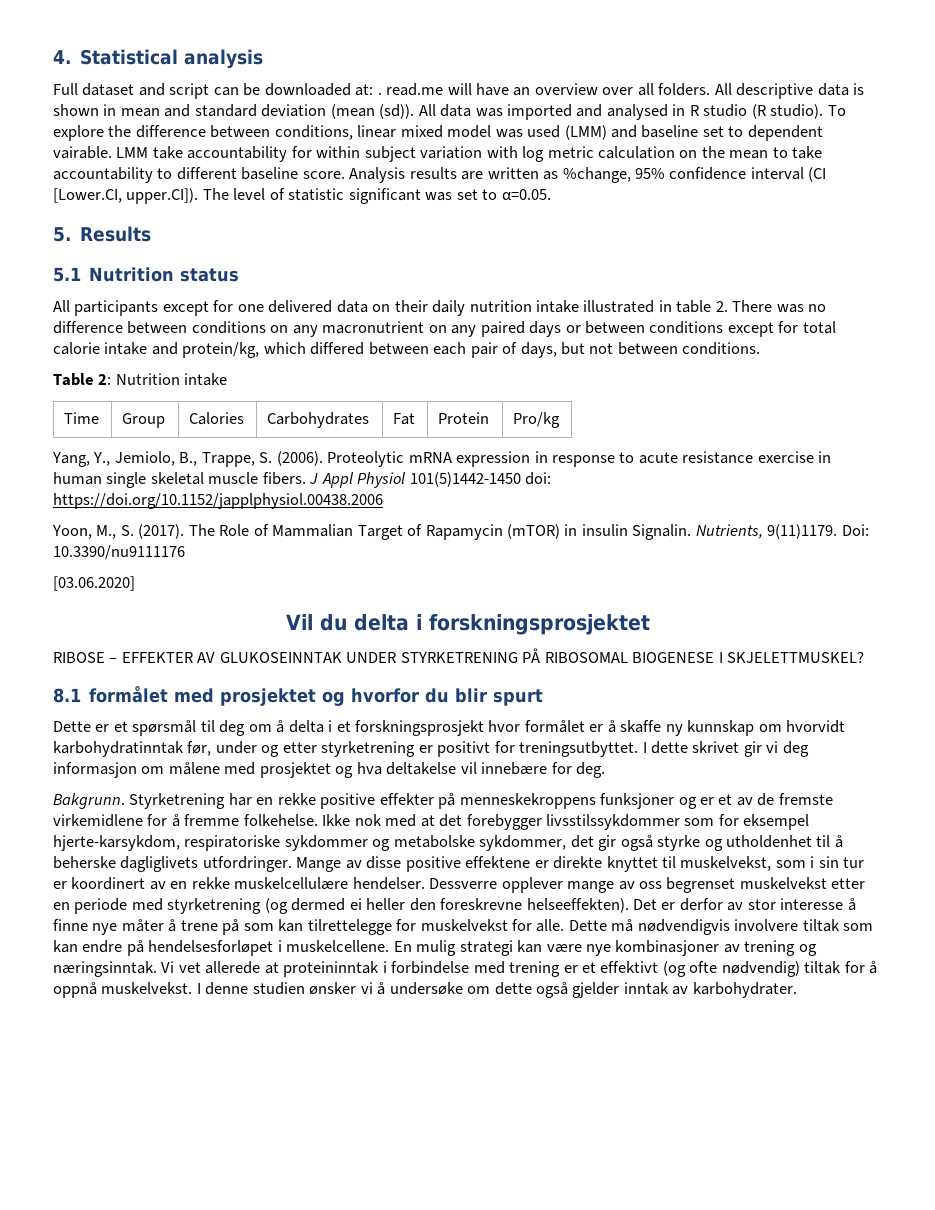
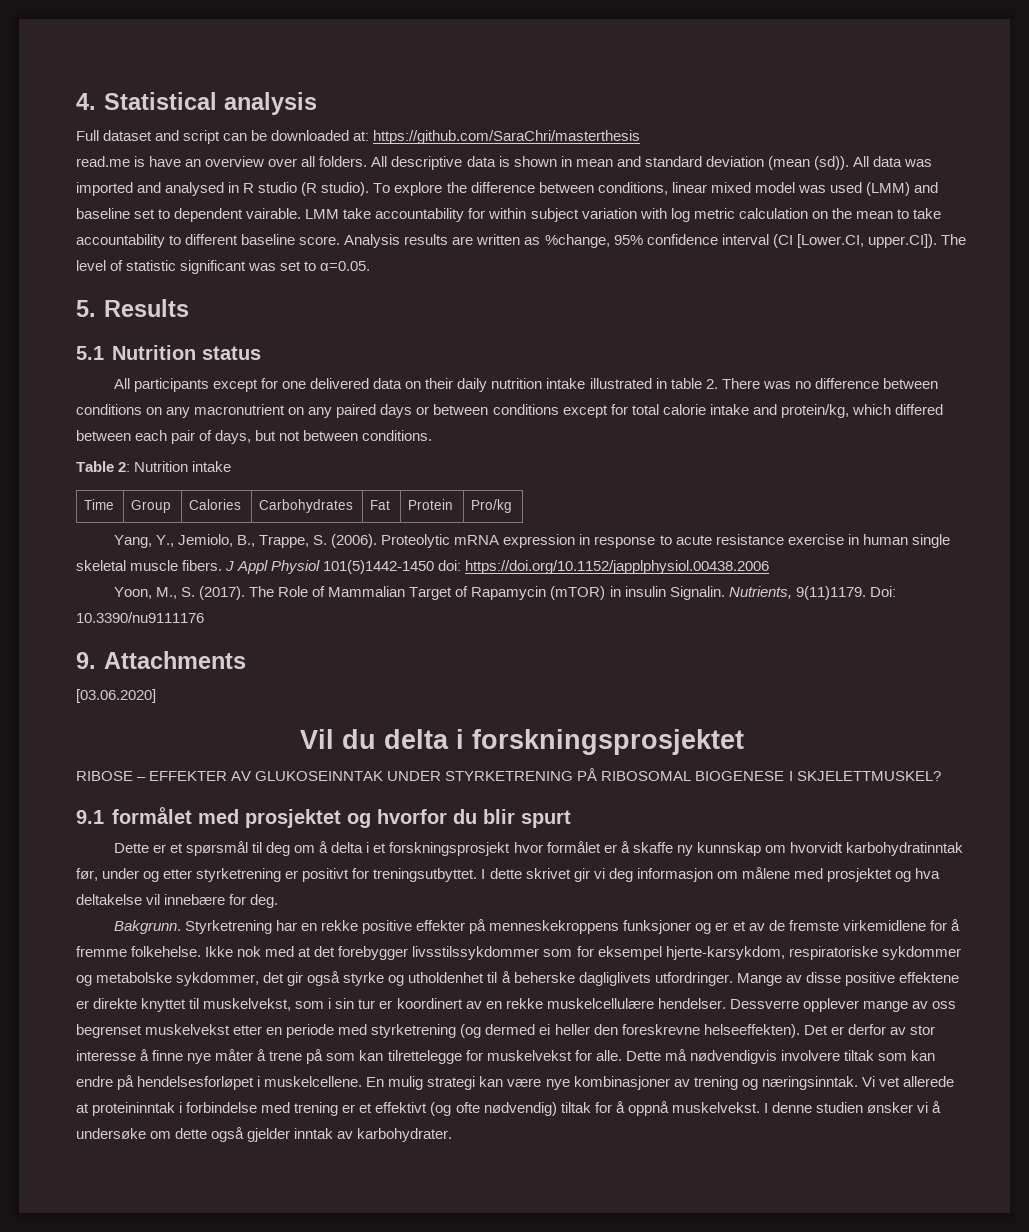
[377,83,472,96] . read.me will -> [373,130,641,144] [76,156,146,167] https://github.com/SaraChri/masterthesis // read.me is
(185, 552) none -> [76,651,247,669] // 9. Attachments
[53,688,81,703] 8.1 -> [76,810,104,824] 9.1

